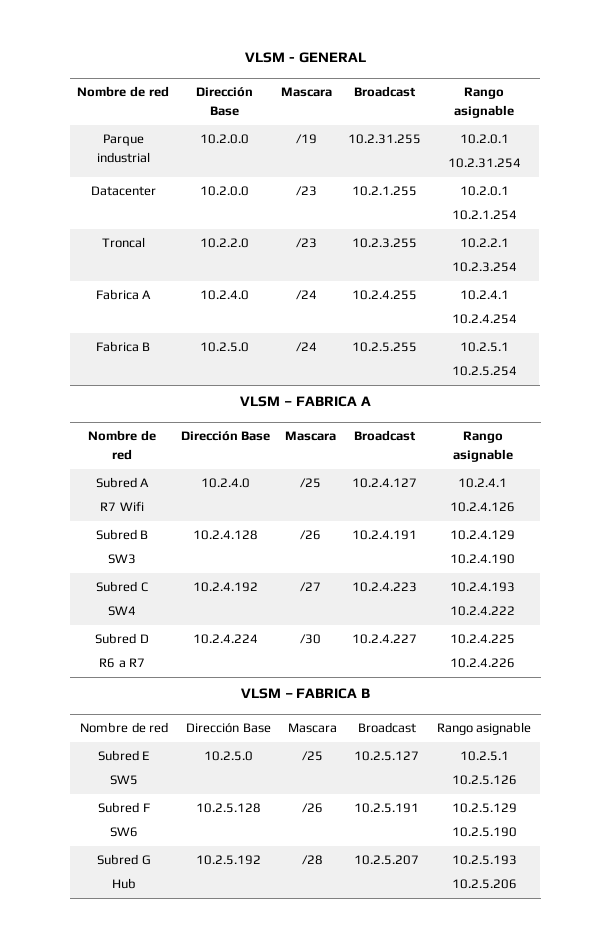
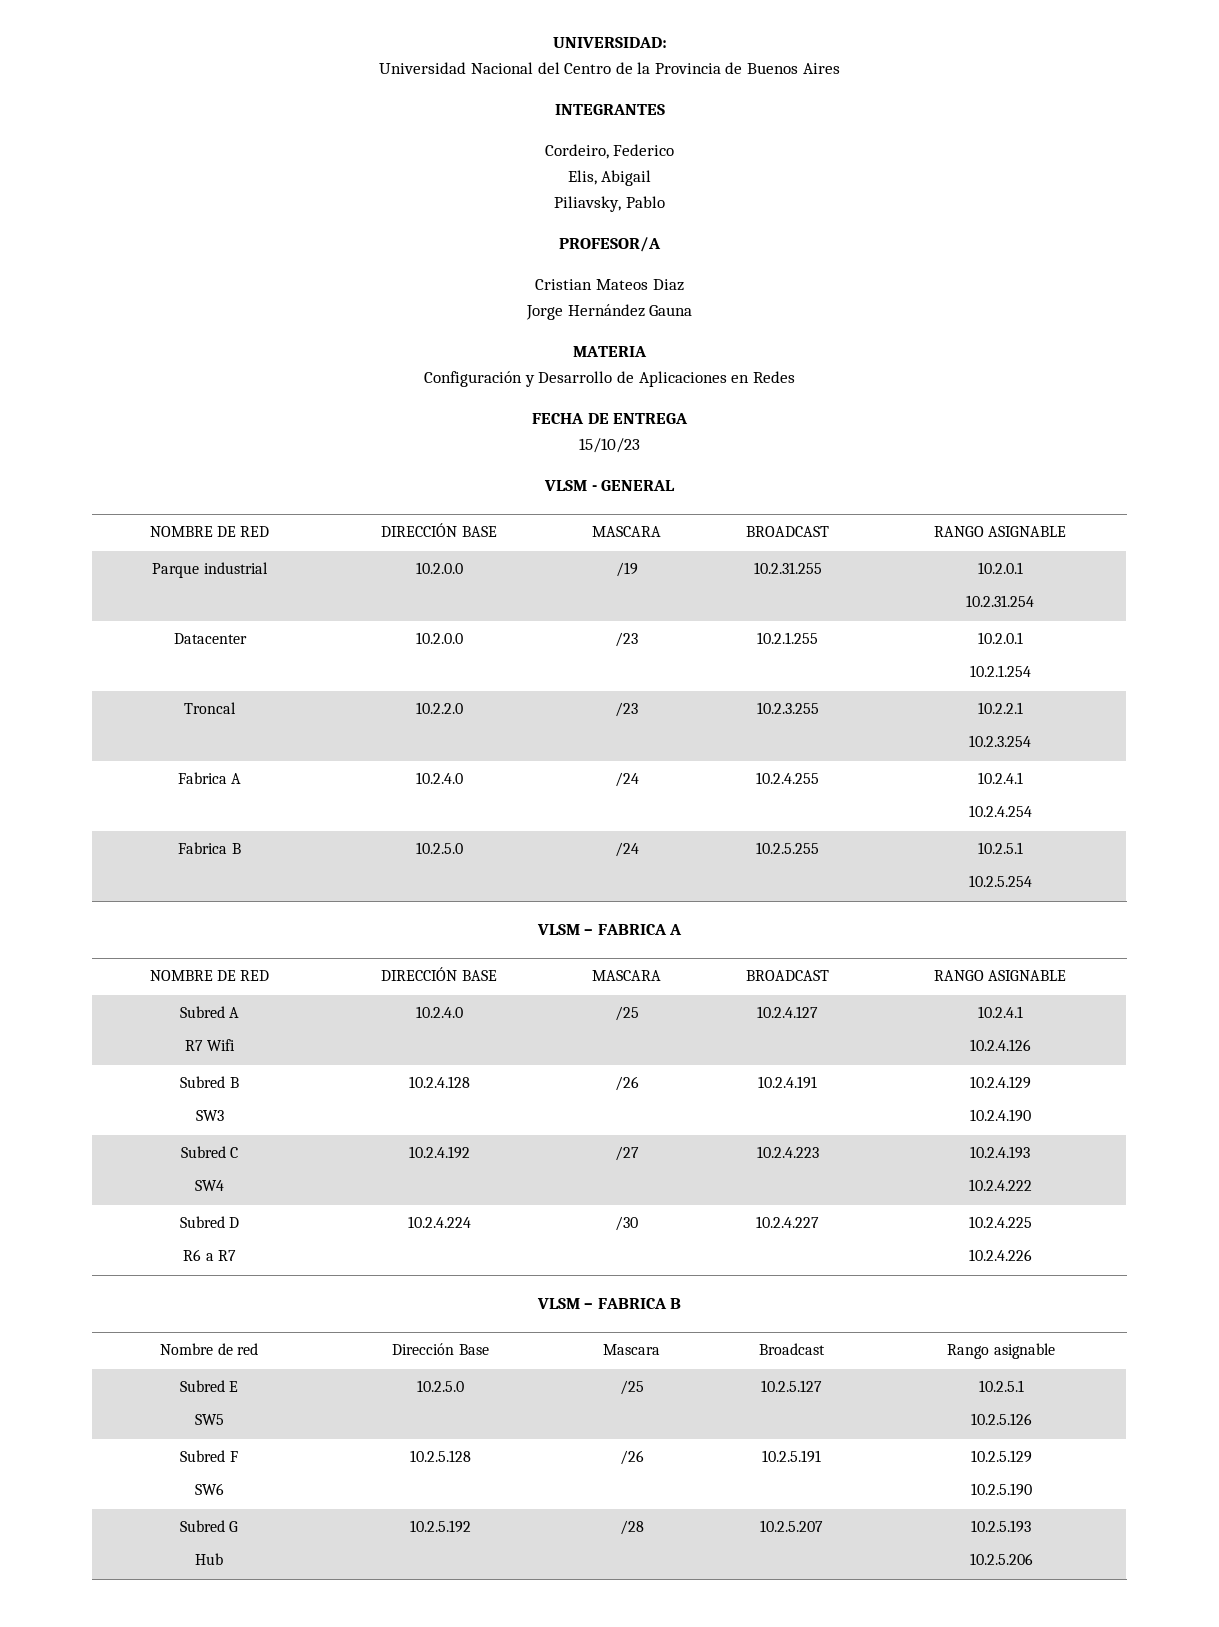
[245,52,366,63] [77,86,169,97] [195,87,253,97] [209,106,239,116] [280,87,332,97] [353,86,416,97] [464,87,504,99] [454,105,514,118] VLSM - GENERAL // Nombre de red | Dirección Base | Mascara | Broadcast | Rango asignable -> [552,37,667,48] [379,62,840,74] [554,104,665,115] [544,144,675,159] [567,170,652,186] [554,196,665,212] [559,237,661,252] [535,279,684,291] [525,304,693,320] [573,346,647,357] [424,371,795,387] [531,413,689,424] [579,438,640,453] [543,480,676,491] [149,526,270,537] [381,523,497,537] [592,526,661,537] [746,526,829,537] [933,526,1067,537] UNIVERSIDAD: // Universidad Nacional del Centro de la Provincia de Buenos Aires // INTEGRANTES // Cordeiro, Federico // Elis, Abigail // Piliavsky, Pablo // PROFESOR/A // Cristian Mateos Diaz // Jorge Hernández Gauna // MATERIA // Configuración y Desarrollo de Aplicaciones en Redes // FECHA DE ENTREGA // 15/10/23 // VLSM - GENERAL // NOMBRE DE RED | DIRECCIÓN BASE | MASCARA | BROADCAST | RANGO ASIGNABLE
[88,430,156,441] [112,449,132,460] [180,431,271,441] [285,431,336,441] [353,430,416,441] [462,431,503,443] [452,449,513,462] Nombre de red | Dirección Base | Mascara | Broadcast | Rango asignable -> [149,970,270,981] [381,967,497,981] [592,970,661,981] [746,970,829,981] [933,970,1067,981] NOMBRE DE RED | DIRECCIÓN BASE | MASCARA | BROADCAST | RANGO ASIGNABLE

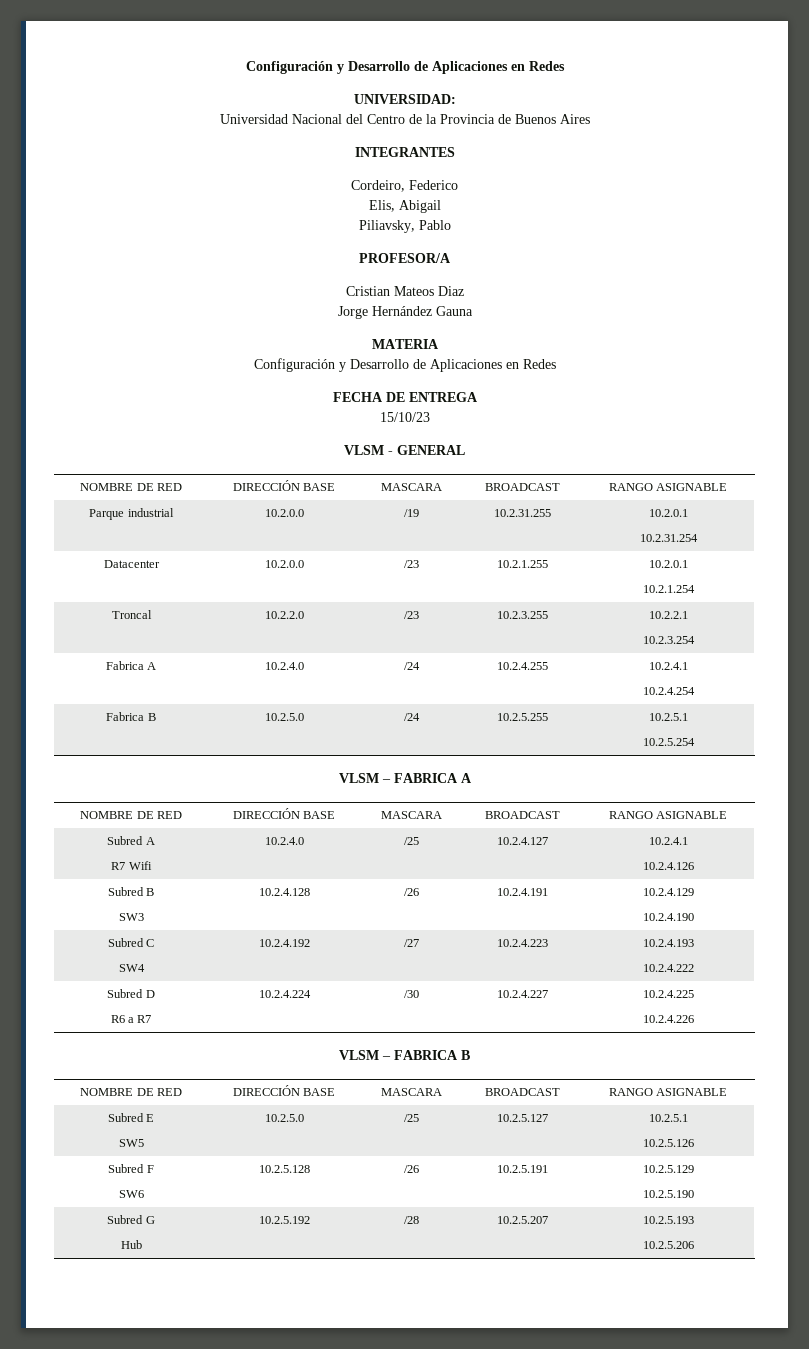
(552, 42) none -> [245,61,565,74] Configuración y Desarrollo de Aplicaciones en Redes //
[160,1343,258,1355] [392,1343,489,1355] [603,1344,660,1355] [759,1343,825,1355] [947,1343,1055,1359] Nombre de red | Dirección Base | Mascara | Broadcast | Rango asignable -> [80,1088,182,1096] [232,1085,336,1096] [381,1088,442,1096] [484,1088,560,1096] [608,1088,728,1096] NOMBRE DE RED | DIRECCIÓN BASE | MASCARA | BROADCAST | RANGO ASIGNABLE

